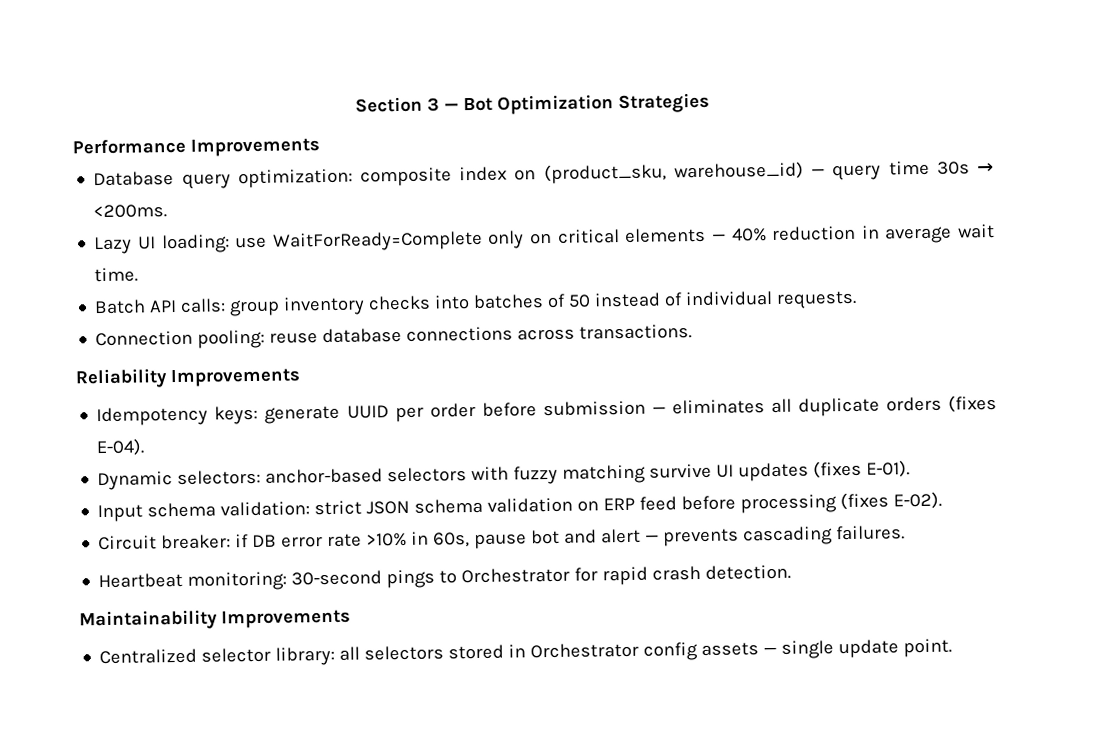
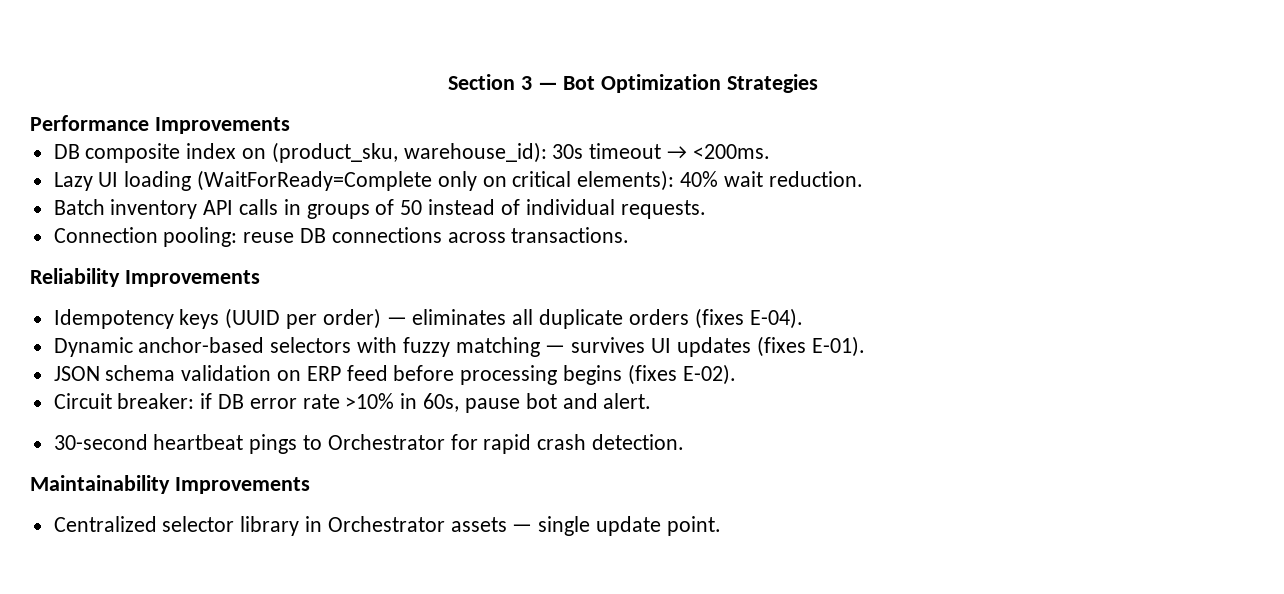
[93,168,353,189] Database query optimization: -> [53,144,80,159] DB
[673,160,970,181] warehouse_id) — query time 30s -> [403,142,662,163] warehouse_id): 30s timeout
[161,223,995,254] [94,267,139,283] [94,294,545,317] loading: use WaitForReady=Complete only on critical elements — 40% reduction in average wait time. // Batch API calls: group inventory checks into batches -> [124,170,863,191] [53,199,370,219] loading (WaitForReady=Complete only on critical elements): 40% wait reduction. // Batch inventory API calls in groups
[322,327,403,344] database -> [300,228,327,243] DB
[214,400,646,425] keys: generate UUID per order before submission -> [179,308,381,329] keys (UUID per order)
[177,469,262,485] selectors: -> (133, 347) none
[649,463,713,479] survive -> [545,337,646,353] — survives
[97,500,363,523] Input schema validation: strict -> (865, 346) none
(838, 504) none -> [563,365,623,385] begins
[601,525,906,547] [98,570,383,591] alert — prevents cascading failures. // Heartbeat monitoring: 30-second -> [603,393,652,409] [53,434,244,450] alert. // 30-second heartbeat
[275,644,505,666] library: all selectors stored -> [240,516,300,536] library
[643,642,699,661] config -> (445, 524) none

